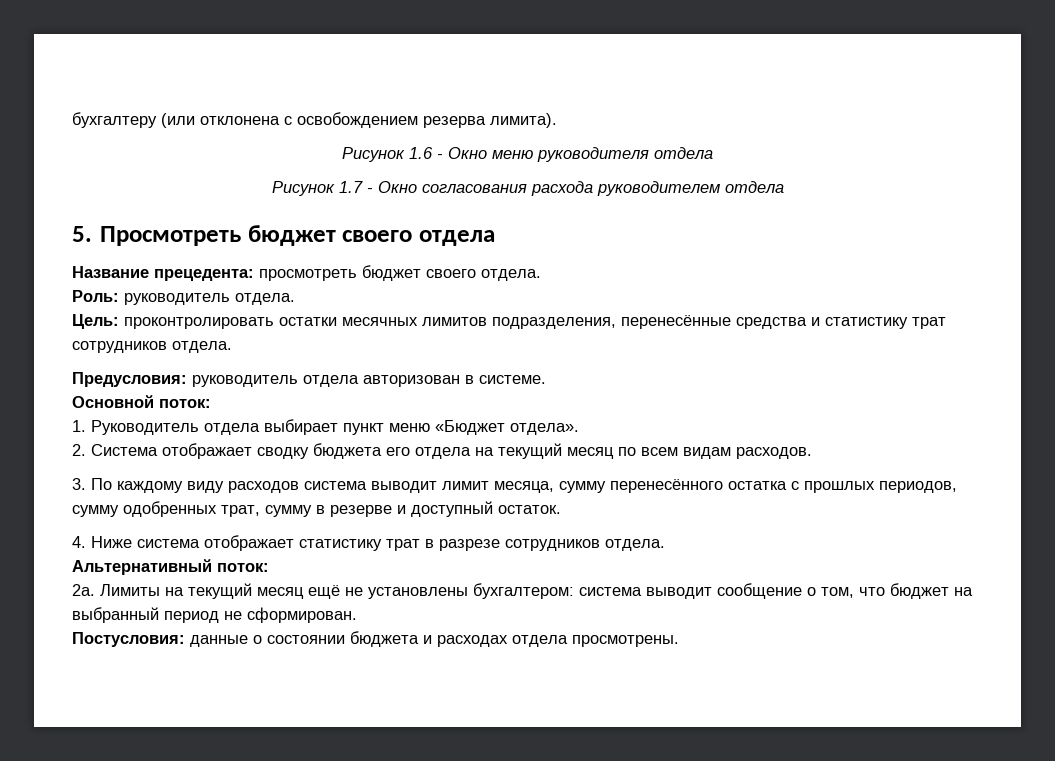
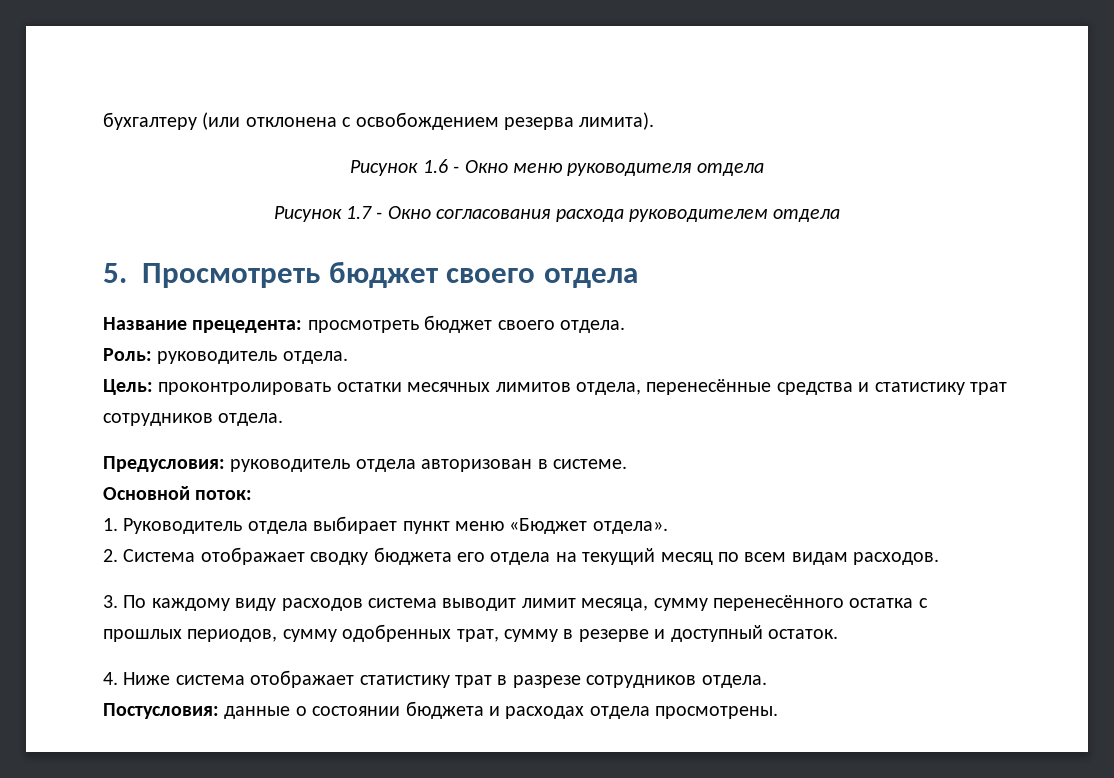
[492,317,616,329] подразделения, -> [576,382,641,395] отдела,
[72,559,269,575] [72,583,973,599] [72,607,357,623] // Альтернативный поток: // 2а. Лимиты на текущий месяц ещё не установлены бухгалтером: система выводит сообщение о том, что бюджет на выбранный период не сформирован. -> (767, 681) none

